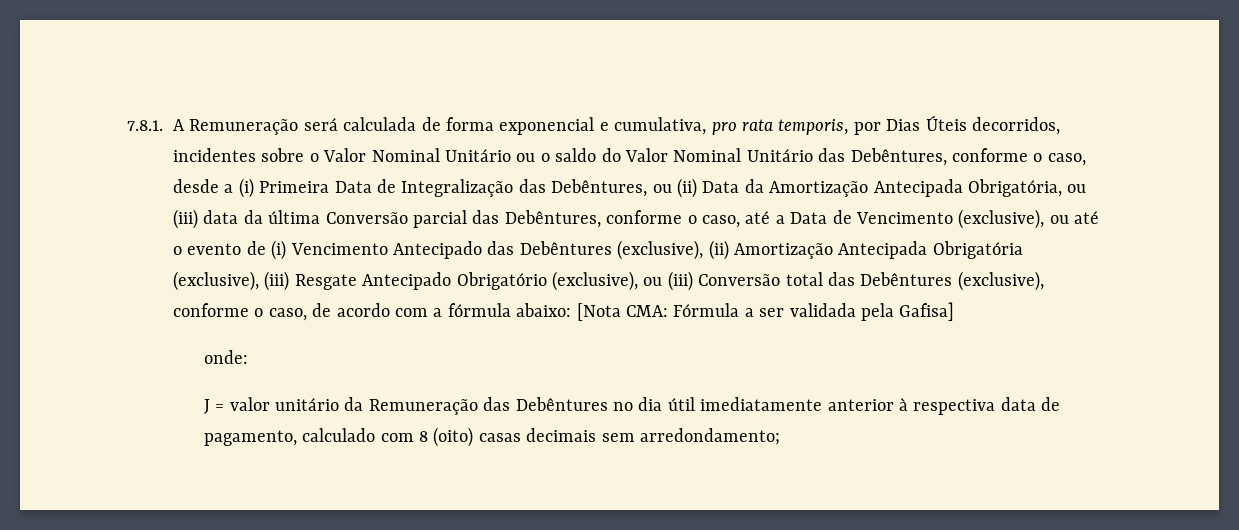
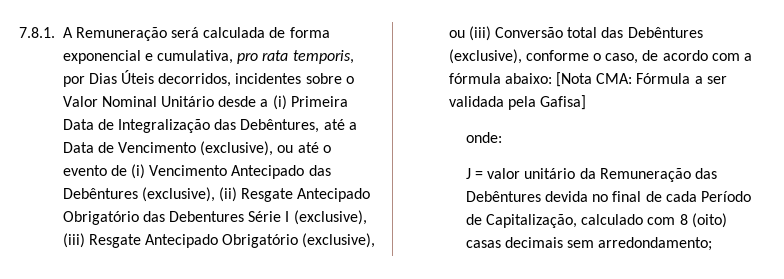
[516,148,1086,166] ou o saldo do Valor Nominal Unitário das Debêntures, conforme o caso, -> (215, 101) none
[652,178,1087,198] [173,209,740,229] ou (ii) Data da Amortização Antecipada Obrigatória, ou (iii) data da última Conversão parcial das Debêntures, conforme o caso, -> (320, 126) none
[733,241,1023,259] Amortização Antecipada Obrigatória -> [241,188,371,202] [62,211,290,225] Resgate Antecipado Obrigatório das Debentures Série I
[613,397,1061,415] [203,430,297,446] no dia útil imediatamente anterior à respectiva data de pagamento, -> [544,191,751,202] [465,214,577,228] devida no final de cada Período de Capitalização,

